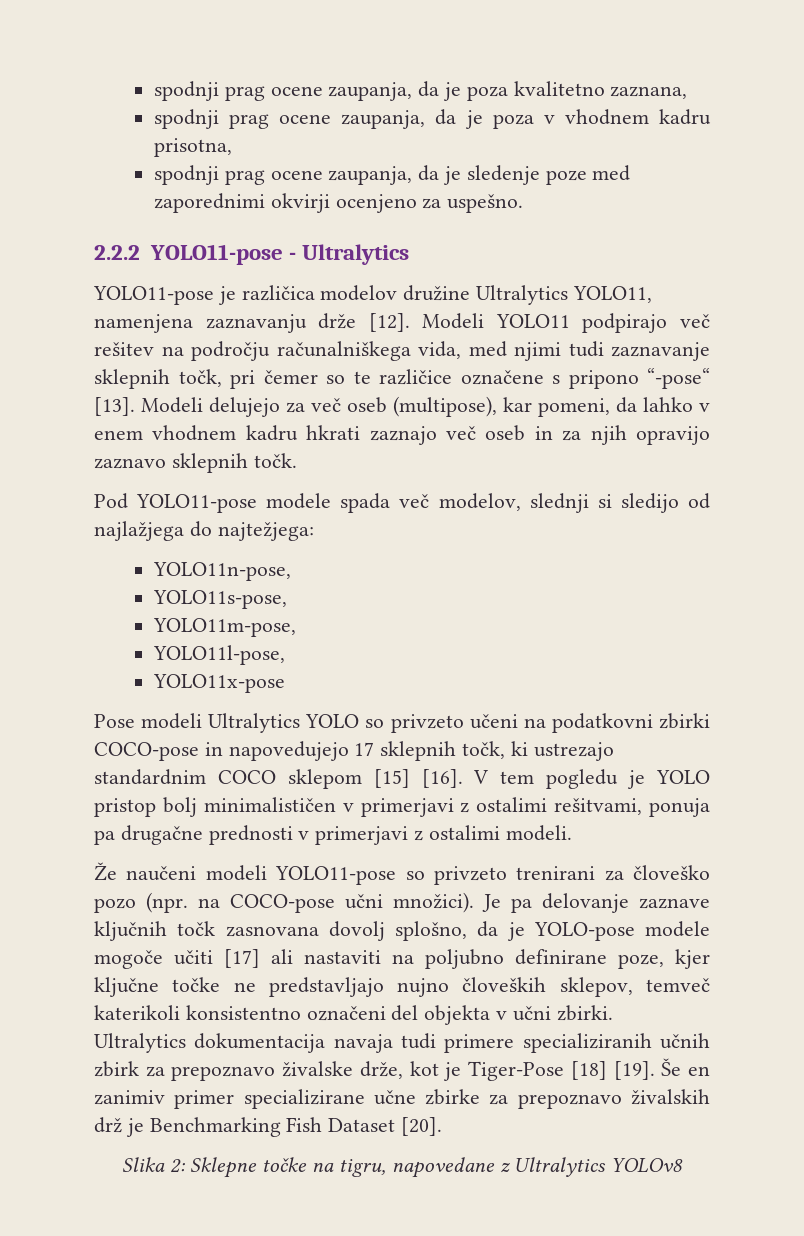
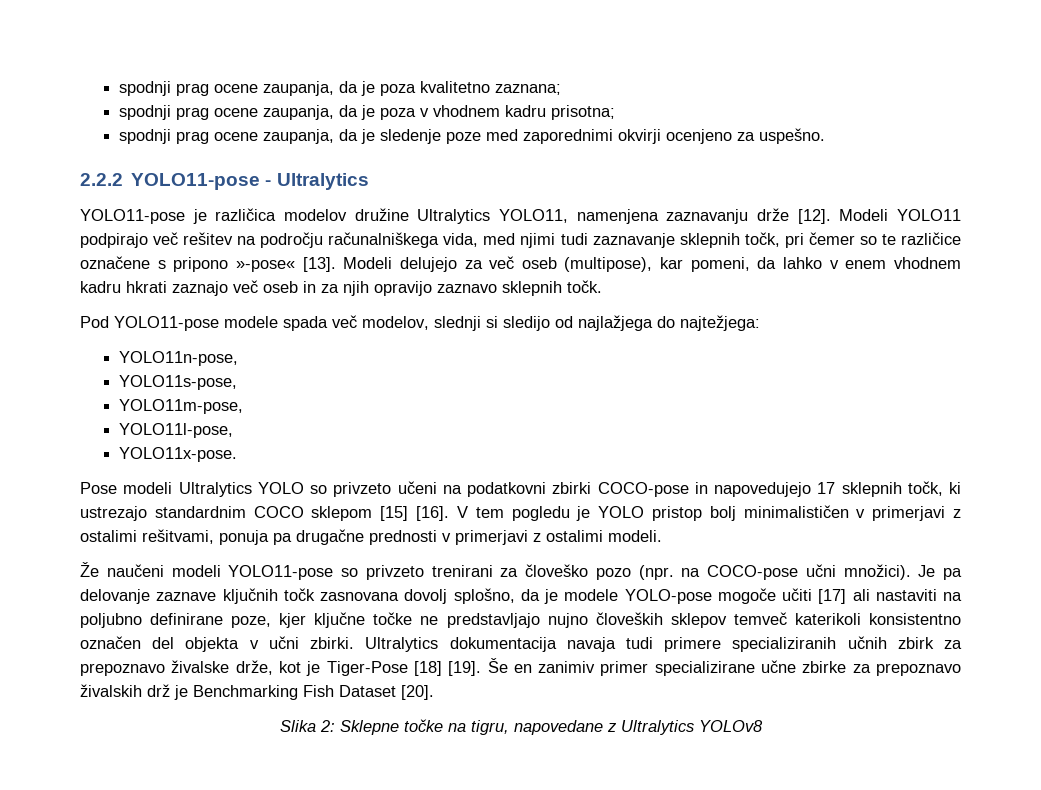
[610,86,688,99] zaznana, -> [494,84,561,95] zaznana;
[154,138,233,157] prisotna, -> [550,105,615,120] prisotna;
[647,368,710,389] “-pose“ -> [235,260,295,272] »-pose«
[153,674,286,693] YOLO11x-pose -> [118,447,237,462] YOLO11x-pose.
[533,921,710,941] YOLO-pose modele -> [564,589,712,604] modele YOLO-pose
[559,977,633,997] sklepov, -> [670,613,727,628] sklepov
[306,1006,386,1021] označeni -> [80,636,141,649] označen

